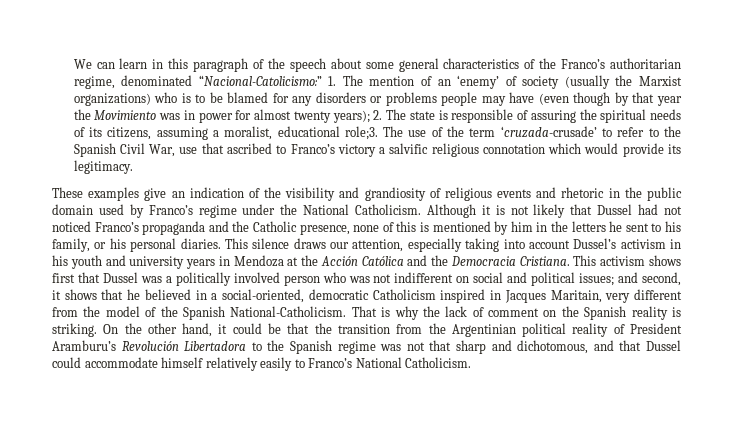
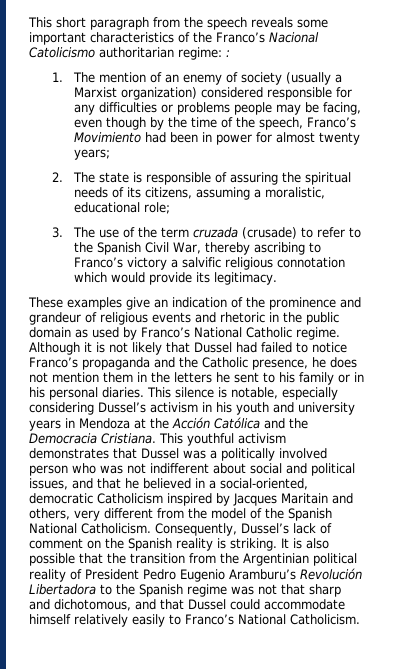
[73,58,682,72] [73,75,322,89] We can learn in this paragraph of the speech about some general characteristics of the Franco’s authoritarian regime, denominated “Nacional-Catolicismo:” -> [28,17,328,30] [29,32,319,45] [29,47,230,60] This short paragraph from the speech reveals some important characteristics of the Franco’s Nacional Catolicismo authoritarian regime: : //
[457,75,500,89] ‘enemy’ -> [183,74,223,85] enemy
[615,75,683,86] [73,92,269,106] the Marxist organizations) who is to be blamed -> [335,74,343,83] [74,87,333,100] a Marxist organization) considered responsible
[315,92,366,103] disorders -> [99,102,158,113] difficulties
[509,92,683,106] [73,109,181,120] have (even though by that year the Movimiento was -> [305,102,362,115] [74,117,357,130] [74,132,199,143] be facing, even though by the time of the speech, Franco’s Movimiento had been
[332,110,370,123] years); -> [74,149,111,160] years; //
[224,126,378,140] moralist, educational role;3. -> [265,187,326,199] [74,202,171,214] [51,227,63,238] moralistic, educational role; // 3.
[500,126,597,138] ‘cruzada-crusade’ -> [193,227,298,239] cruzada (crusade)
[179,143,272,154] use that ascribed -> [205,242,306,255] thereby ascribing
[285,187,426,201] visibility and grandiosity -> [269,297,361,310] [29,312,81,325] prominence and grandeur
(93, 209) none -> [75,329,88,338] as
[198,204,422,218] regime under the National Catholicism. -> [194,327,340,340] National Catholic regime.
[663,206,682,215] [52,221,91,232] not noticed -> [261,342,347,353] failed to notice
[353,221,533,235] none of this is mentioned by him -> [312,357,357,368] [29,372,133,383] he does not mention them
[52,238,107,252] family, or -> [299,372,364,385] family or in
[293,238,570,252] draws our attention, especially taking into account -> [218,387,338,400] [29,402,94,415] is notable, especially considering
[600,255,681,266] [52,273,75,283] activism shows first -> [187,433,286,446] [29,448,109,459] youthful activism demonstrates
[456,276,470,283] on -> [213,463,246,474] about
[579,272,682,286] [52,289,97,300] issues; and second, it shows -> [29,478,93,490] issues, and
[490,290,602,303] in Jacques Maritain, -> [216,493,353,506] [29,508,70,520] by Jacques Maritain and others,
[230,306,440,320] National-Catholicism. That is why the -> [29,523,289,536] National Catholicism. Consequently, Dussel’s
[103,323,282,337] On the other hand, it could be -> [281,538,329,549] [29,553,75,566] It is also possible
(682, 328) none -> [143,569,225,582] Pedro Eugenio

